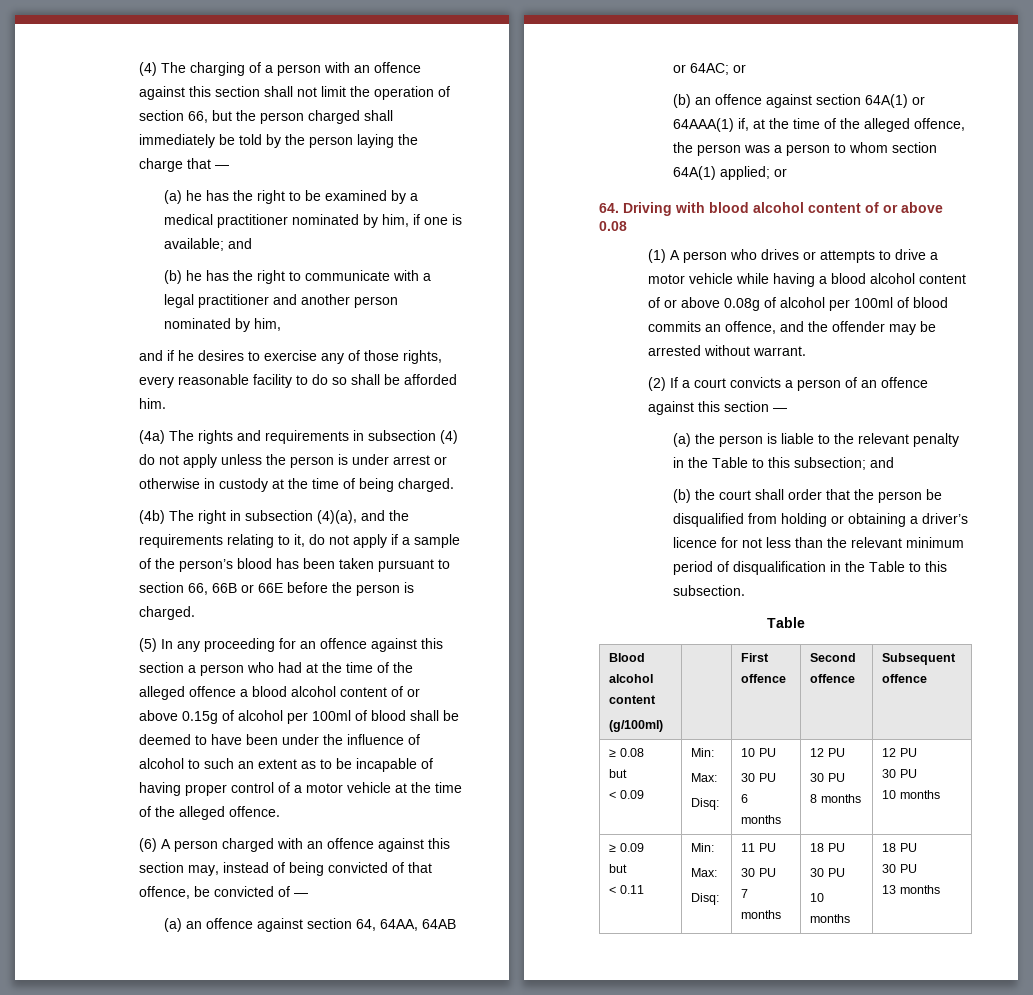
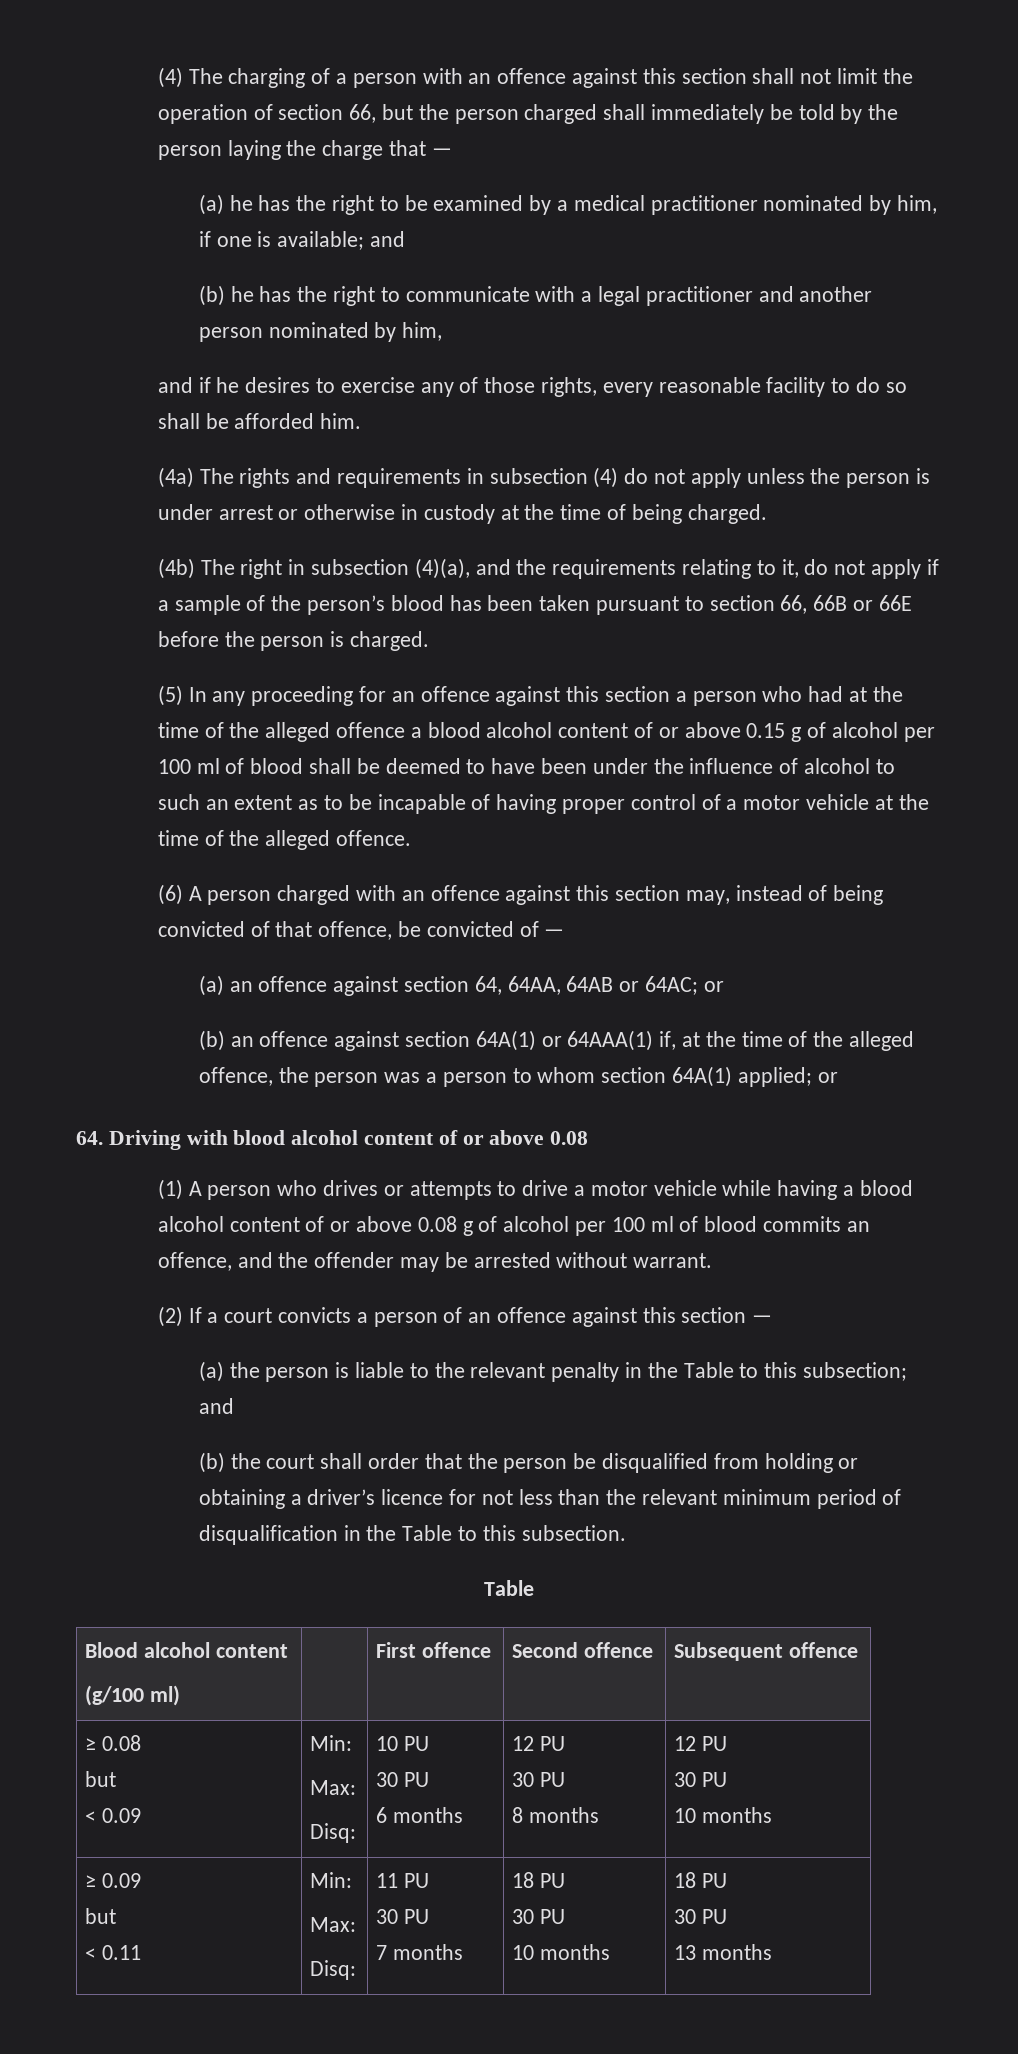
[182,710,352,724] 0.15g of alcohol per 100ml -> [746,722,935,742] [157,758,220,774] 0.15 g of alcohol per 100 ml
[724,297,894,311] 0.08g of alcohol per 100ml -> [417,1216,674,1236] 0.08 g of alcohol per 100 ml
[609,720,664,732] (g/100ml) -> [85,1685,181,1706] (g/100 ml)

